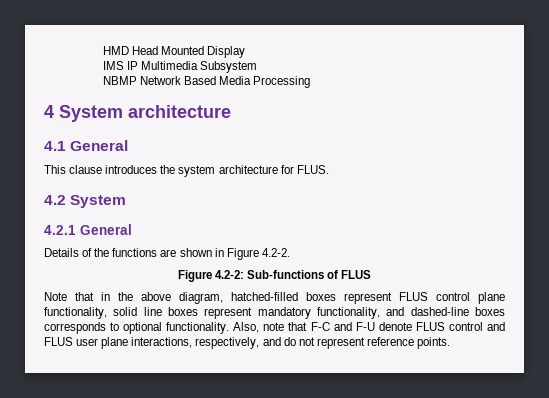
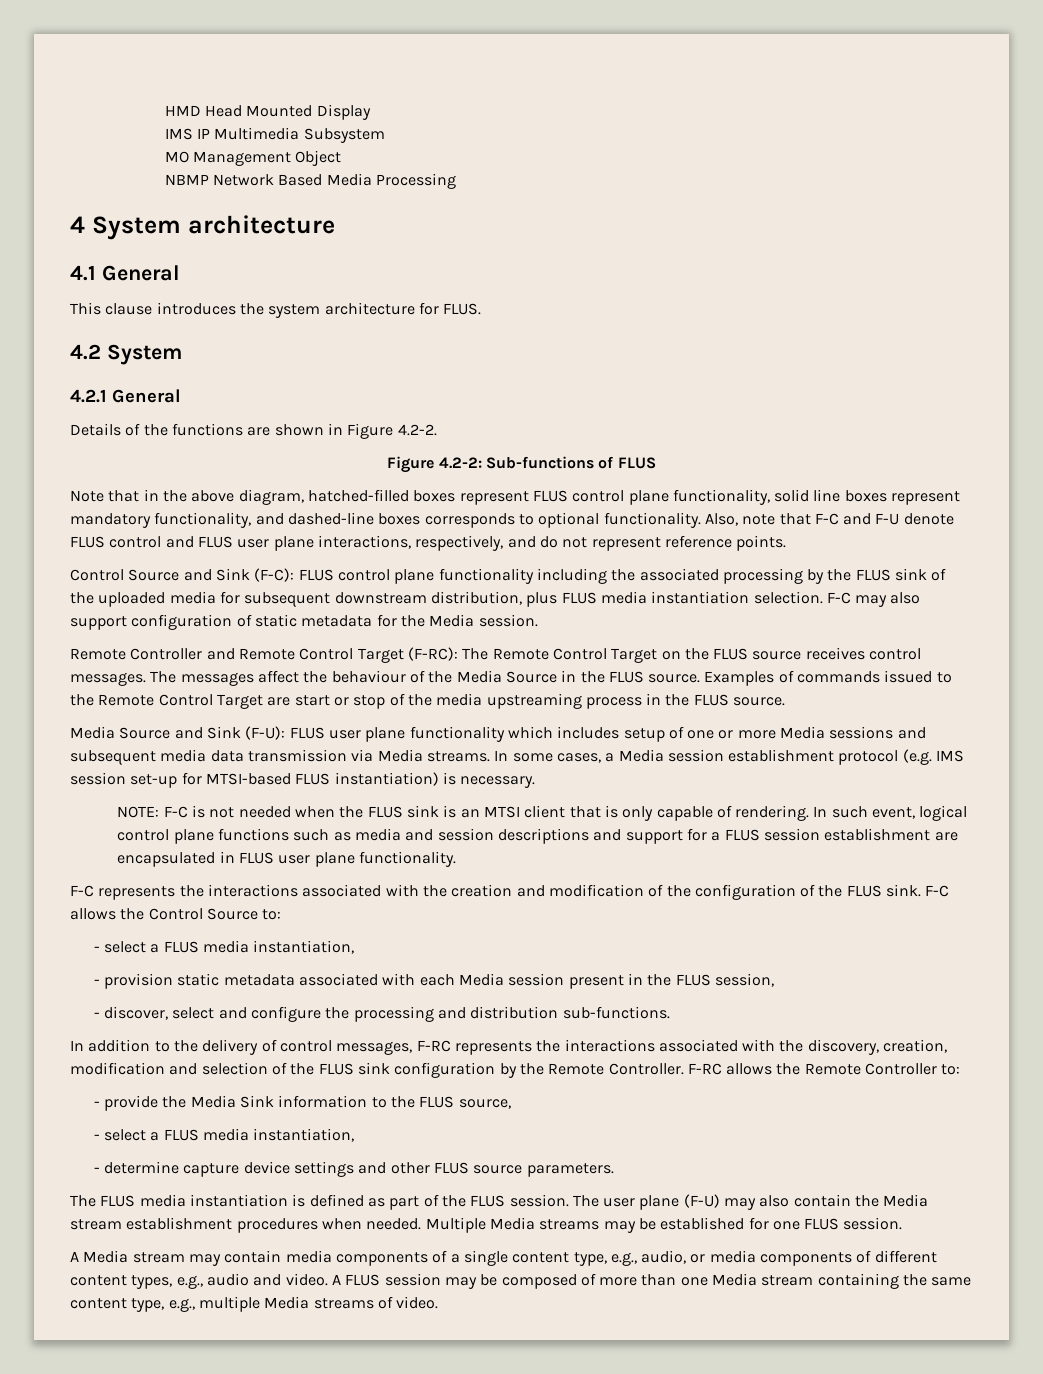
(258, 67) none -> [164,150,342,166] // MO Management Object
(451, 343) none -> [70,568,947,584] [70,591,921,607] [70,614,538,630] [70,647,922,663] [70,670,952,686] [70,693,786,709] [70,726,926,742] [70,749,965,765] [70,772,536,788] [117,805,968,821] [117,828,958,844] [117,851,457,867] [70,884,950,900] [70,908,282,920] [93,940,355,954] [93,973,774,989] [93,1006,670,1022] [70,1039,948,1055] [70,1062,961,1078] [93,1095,511,1111] [93,1128,355,1142] [93,1161,614,1177] [70,1194,929,1210] [70,1217,903,1233] [70,1250,937,1266] [70,1273,972,1289] [70,1296,439,1312] // Control Source and Sink (F-C): FLUS control plane functionality including the associated processing by the FLUS sink of the uploaded media for subsequent downstream distribution, plus FLUS media instantiation selection. F-C may also support configuration of static metadata for the Media session. // Remote Controller and Remote Control Target (F-RC): The Remote Control Target on the FLUS source receives control messages. The messages affect the behaviour of the Media Source in the FLUS source. Examples of commands issued to the Remote Control Target are start or stop of the media upstreaming process in the FLUS source. // Media Source and Sink (F-U): FLUS user plane functionality which includes setup of one or more Media sessions and subsequent media data transmission via Media streams. In some cases, a Media session establishment protocol (e.g. IMS session set-up for MTSI-based FLUS instantiation) is necessary. // NOTE: F-C is not needed when the FLUS sink is an MTSI client that is only capable of rendering. In such event, logical control plane functions such as media and session descriptions and support for a FLUS session establishment are encapsulated in FLUS user plane functionality. // F-C represents the interactions associated with the creation and modification of the configuration of the FLUS sink. F-C allows the Control Source to: // - select a FLUS media instantiation, // - provision static metadata associated with each Media session present in the FLUS session, // - discover, select and configure the processing and distribution sub-functions. // In addition to the delivery of control messages, F-RC represents the interactions associated with the discovery, creation, modification and selection of the FLUS sink configuration by the Remote Controller. F-RC allows the Remote Controller to: // - provide the Media Sink information to the FLUS source, // - select a FLUS media instantiation, // - determine capture device settings and other FLUS source parameters. // The FLUS media instantiation is defined as part of the FLUS session. The user plane (F-U) may also contain the Media stream establishment procedures when needed. Multiple Media streams may be established for one FLUS session. // A Media stream may contain media components of a single content type, e.g., audio, or media components of different content types, e.g., audio and video. A FLUS session may be composed of more than one Media stream containing the same content type, e.g., multiple Media streams of video.

